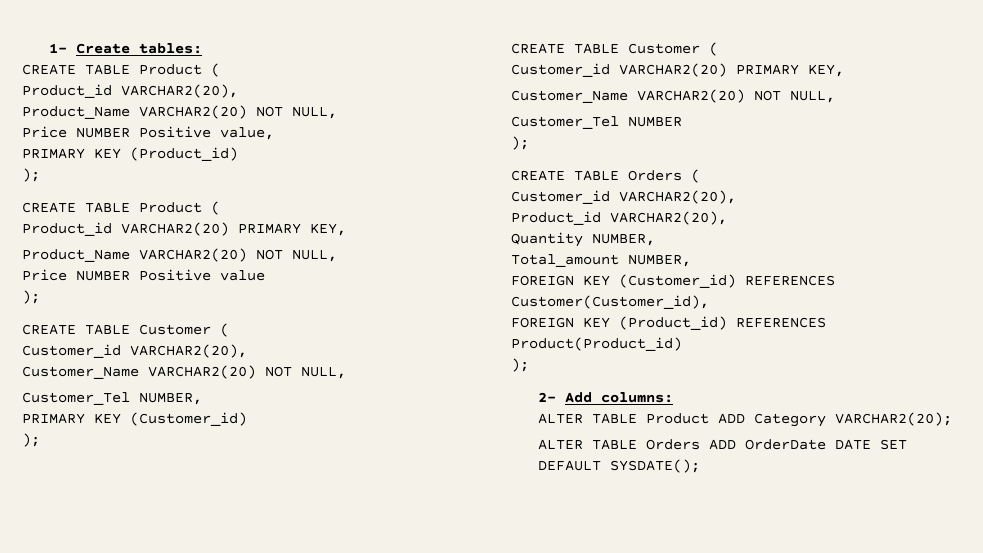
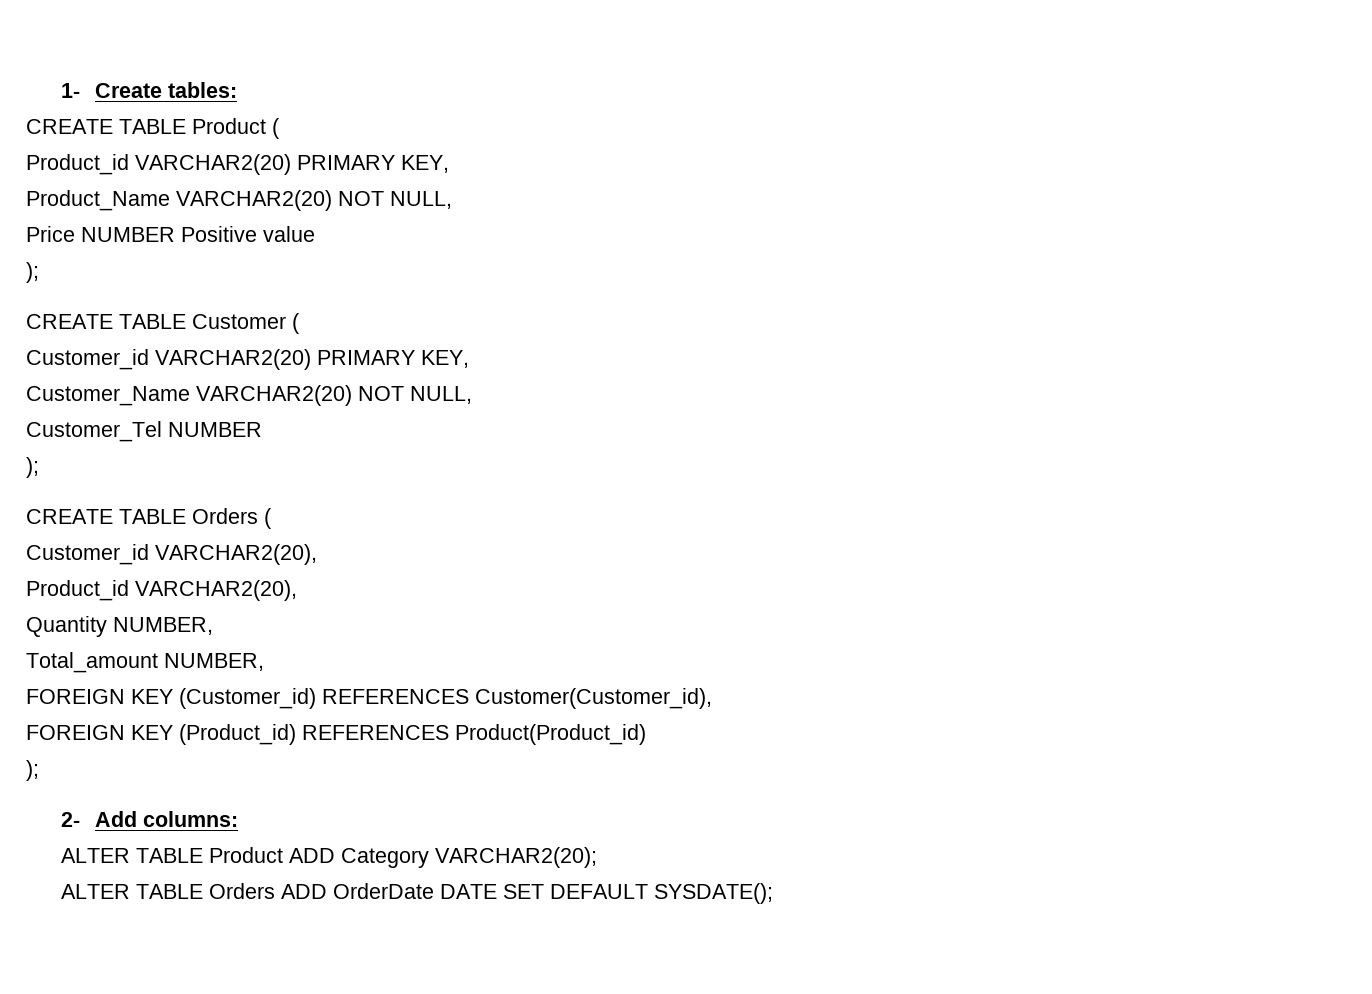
[22,84,238,98] [22,105,337,119] [22,126,274,140] [22,147,238,161] [22,168,40,182] [22,201,220,215] // Product_id VARCHAR2(20), // Product_Name VARCHAR2(20) NOT NULL, // Price NUMBER Positive value, // PRIMARY KEY (Product_id) // ); // CREATE TABLE Product ( -> (280, 128) none
[22,344,247,358] [22,365,346,379] [22,392,202,405] [22,412,247,426] [22,433,40,447] [511,42,718,56] // Customer_id VARCHAR2(20), // Customer_Name VARCHAR2(20) NOT NULL, // Customer_Tel NUMBER, // PRIMARY KEY (Customer_id) // ); // CREATE TABLE Customer ( -> (300, 323) none

